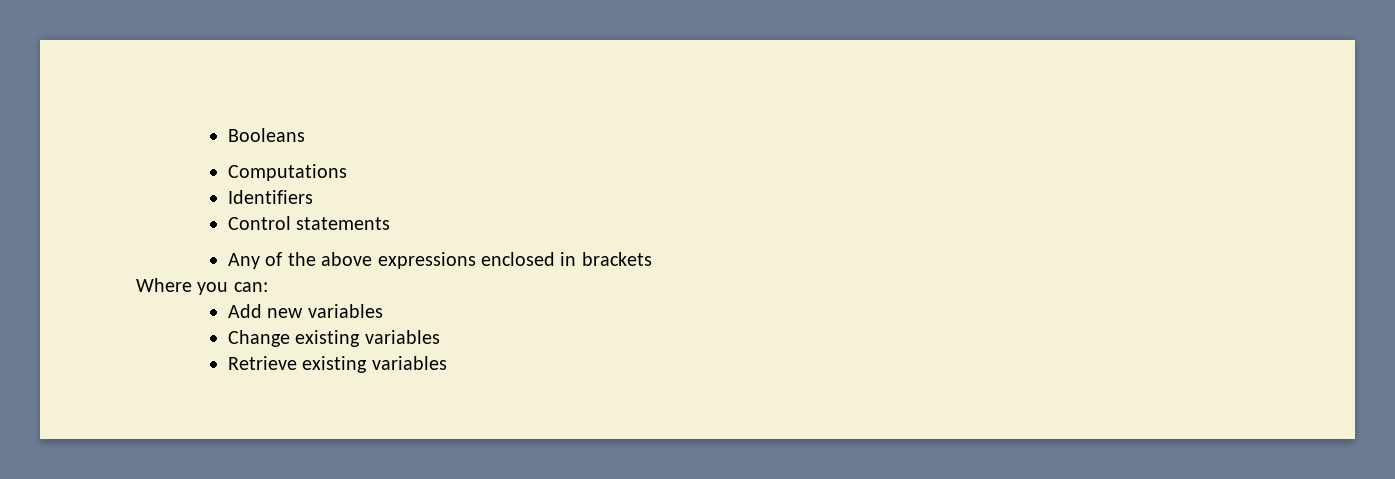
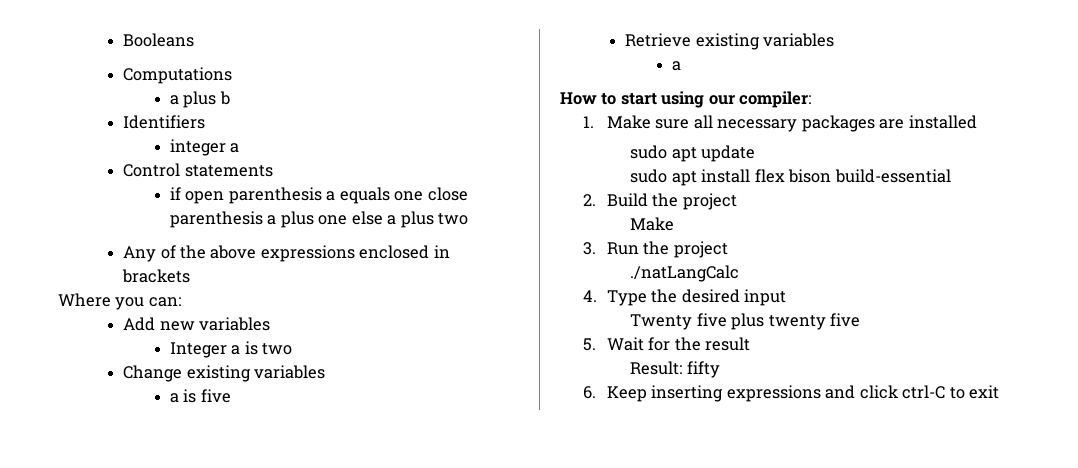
(347, 172) none -> [169,91,230,108] // a plus b
(313, 197) none -> [169,139,240,156] // integer a
(391, 223) none -> [169,187,468,204] [169,211,469,228] // if open parenthesis a equals one close parenthesis a plus one else a plus two
(383, 311) none -> [169,341,293,358] // Integer a is two
(440, 337) none -> [169,389,231,403] // a is five
(447, 363) none -> [671,61,681,71] [560,91,812,108] [583,115,977,132] [630,145,756,162] [630,169,951,186] [583,193,737,210] [630,217,675,231] [583,241,728,258] [630,265,740,282] [583,289,787,306] [630,313,861,330] [583,337,751,351] [630,361,720,378] [583,385,1000,402] // a // How to start using our compiler: // 1. Make sure all necessary packages are installed // sudo apt update // sudo apt install flex bison build-essential // 2. Build the project // Make // 3. Run the project // ./natLangCalc // 4. Type the desired input // Twenty five plus twenty five // 5. Wait for the result // Result: fifty // 6. Keep inserting expressions and click ctrl-C to exit

